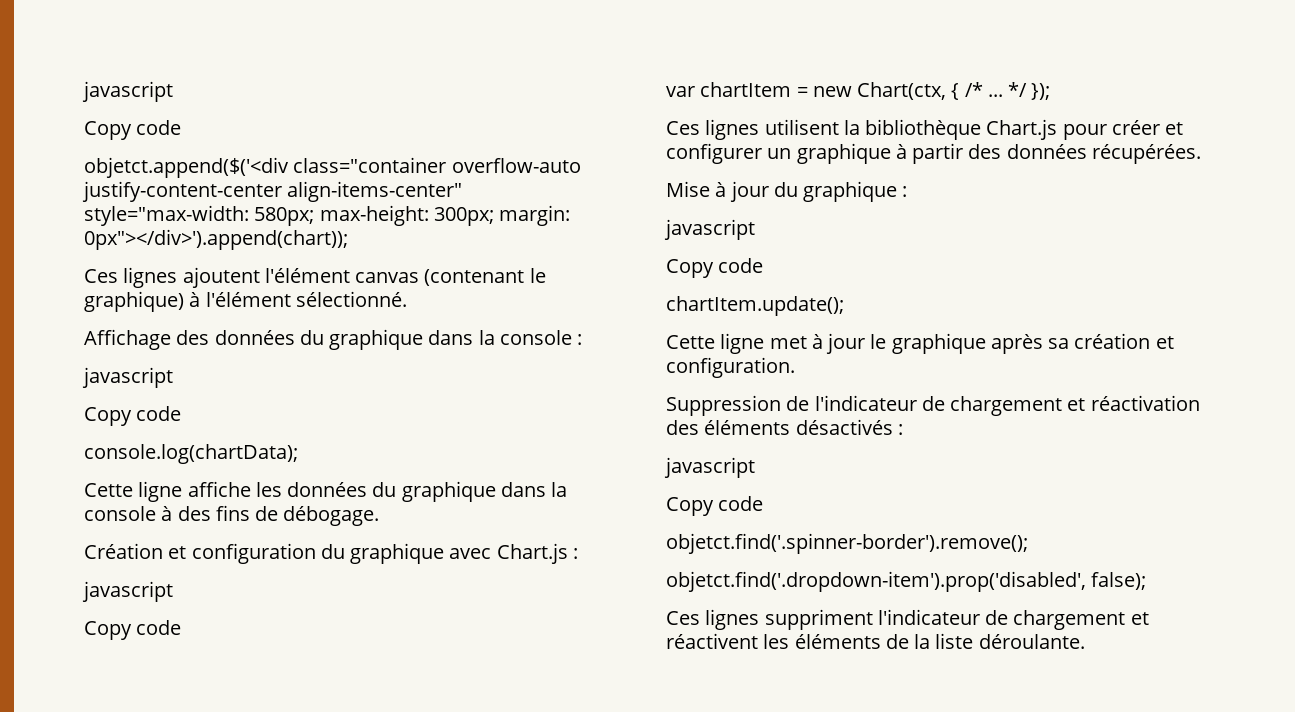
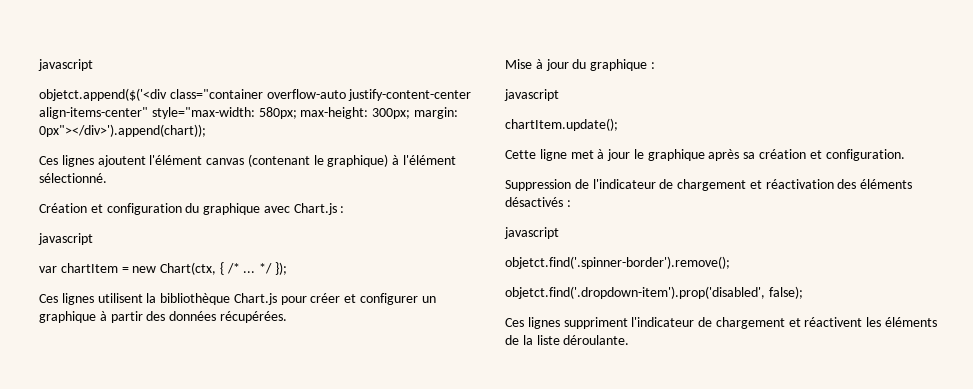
[82,81,173,102] [84,120,182,140] javascript // Copy code -> [38,59,93,71] javascript
[84,329,583,350] [82,367,173,388] [84,406,182,426] [84,444,298,464] [84,481,568,502] [84,505,380,526] // Affichage des données du graphique dans la console : // javascript // Copy code // console.log(chartData); // Cette ligne affiche les données du graphique dans la console à des fins de débogage. -> (107, 178) none
[84,620,182,640] // Copy code -> (93, 239) none
[666,258,764,278] // Copy code -> (559, 95) none
[666,496,764,516] // Copy code -> (559, 233) none

